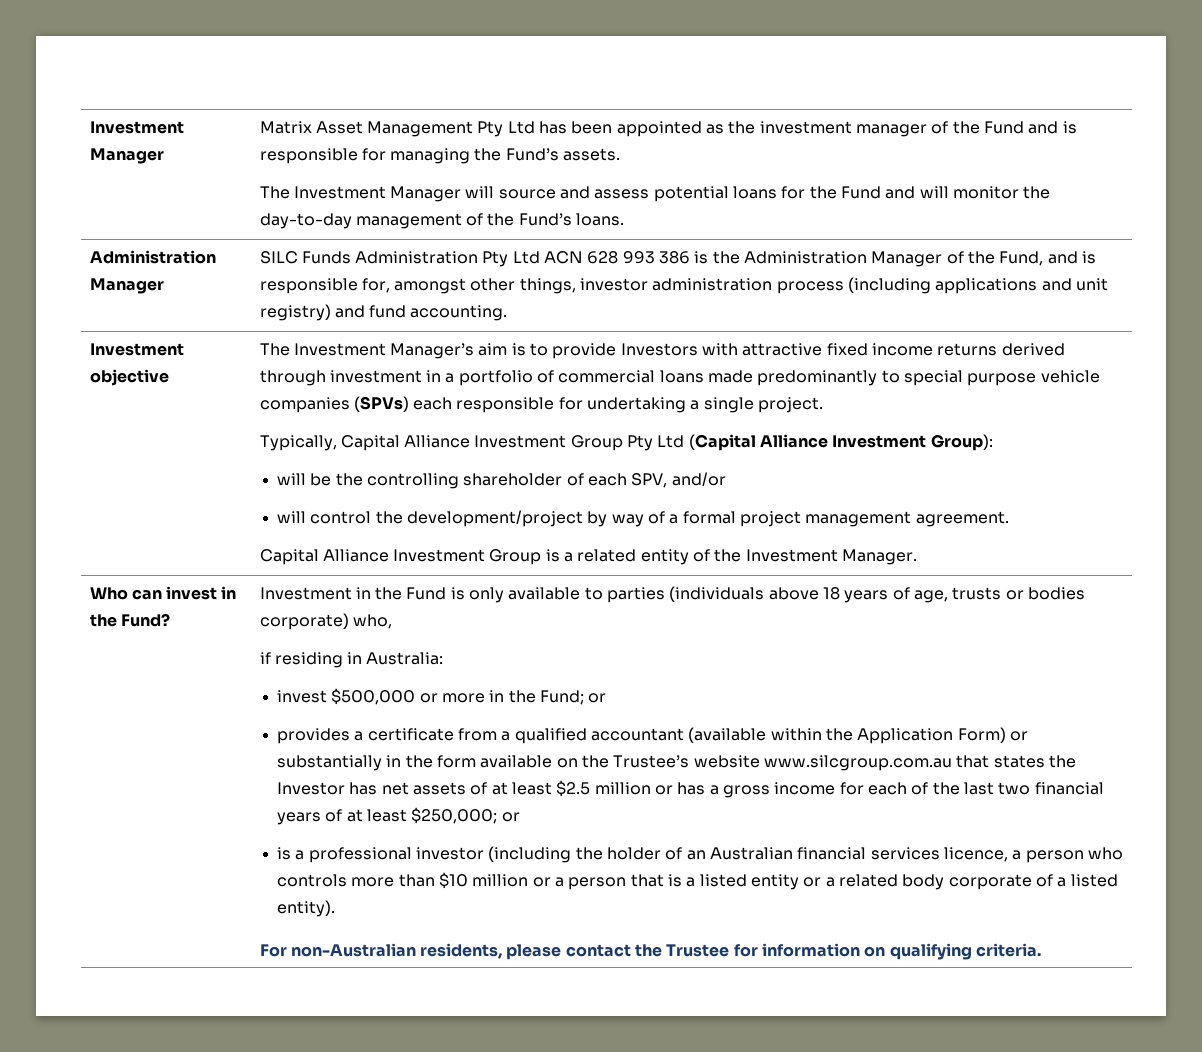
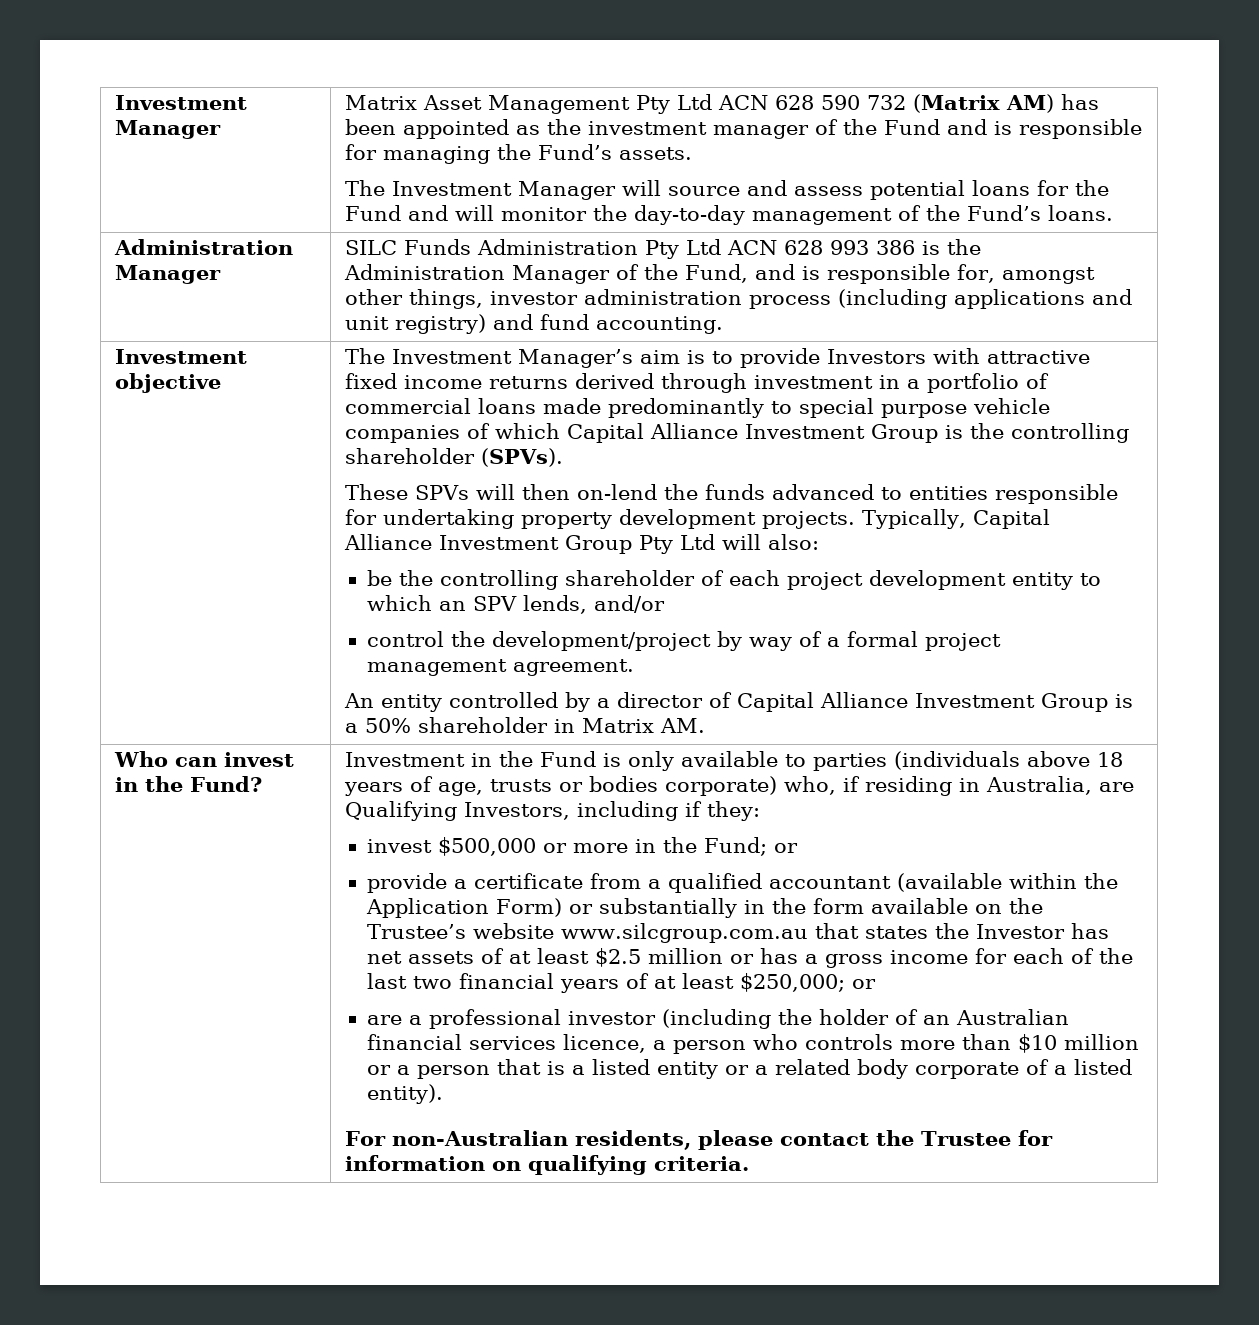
(535, 127) none -> [717,94,1054,113] ACN 628 590 732 (Matrix AM)
[353,396,824,413] (SPVs) each responsible for undertaking a single project. // -> [466,423,1129,443] [344,448,563,467] [344,484,1118,504] [344,509,855,529] of which Capital Alliance Investment Group is the controlling shareholder (SPVs). // These SPVs will then on-lend the funds advanced to entities responsible for undertaking property development projects.
[688,434,993,451] [277,473,307,485] (Capital Alliance Investment Group): // will -> [721,534,819,550] will also: //
[631,473,668,488] SPV, -> [787,570,1102,590] [367,595,588,614] project development entity to which an SPV lends,
[277,511,307,523] will -> (666, 604) none
(1009, 519) none -> [343,692,732,712] An entity controlled by a director of
[577,549,918,565] related entity of the Investment Manager. -> [364,717,705,733] 50% shareholder in Matrix AM.
(392, 621) // -> (836, 785) none
[366,652,444,665] Australia: -> [985,776,1134,795] [344,801,760,821] Australia, are Qualifying Investors, including if they:
[277,728,351,744] provides -> [367,873,448,893] provide
[277,847,292,860] is -> [367,1015,403,1025] are

